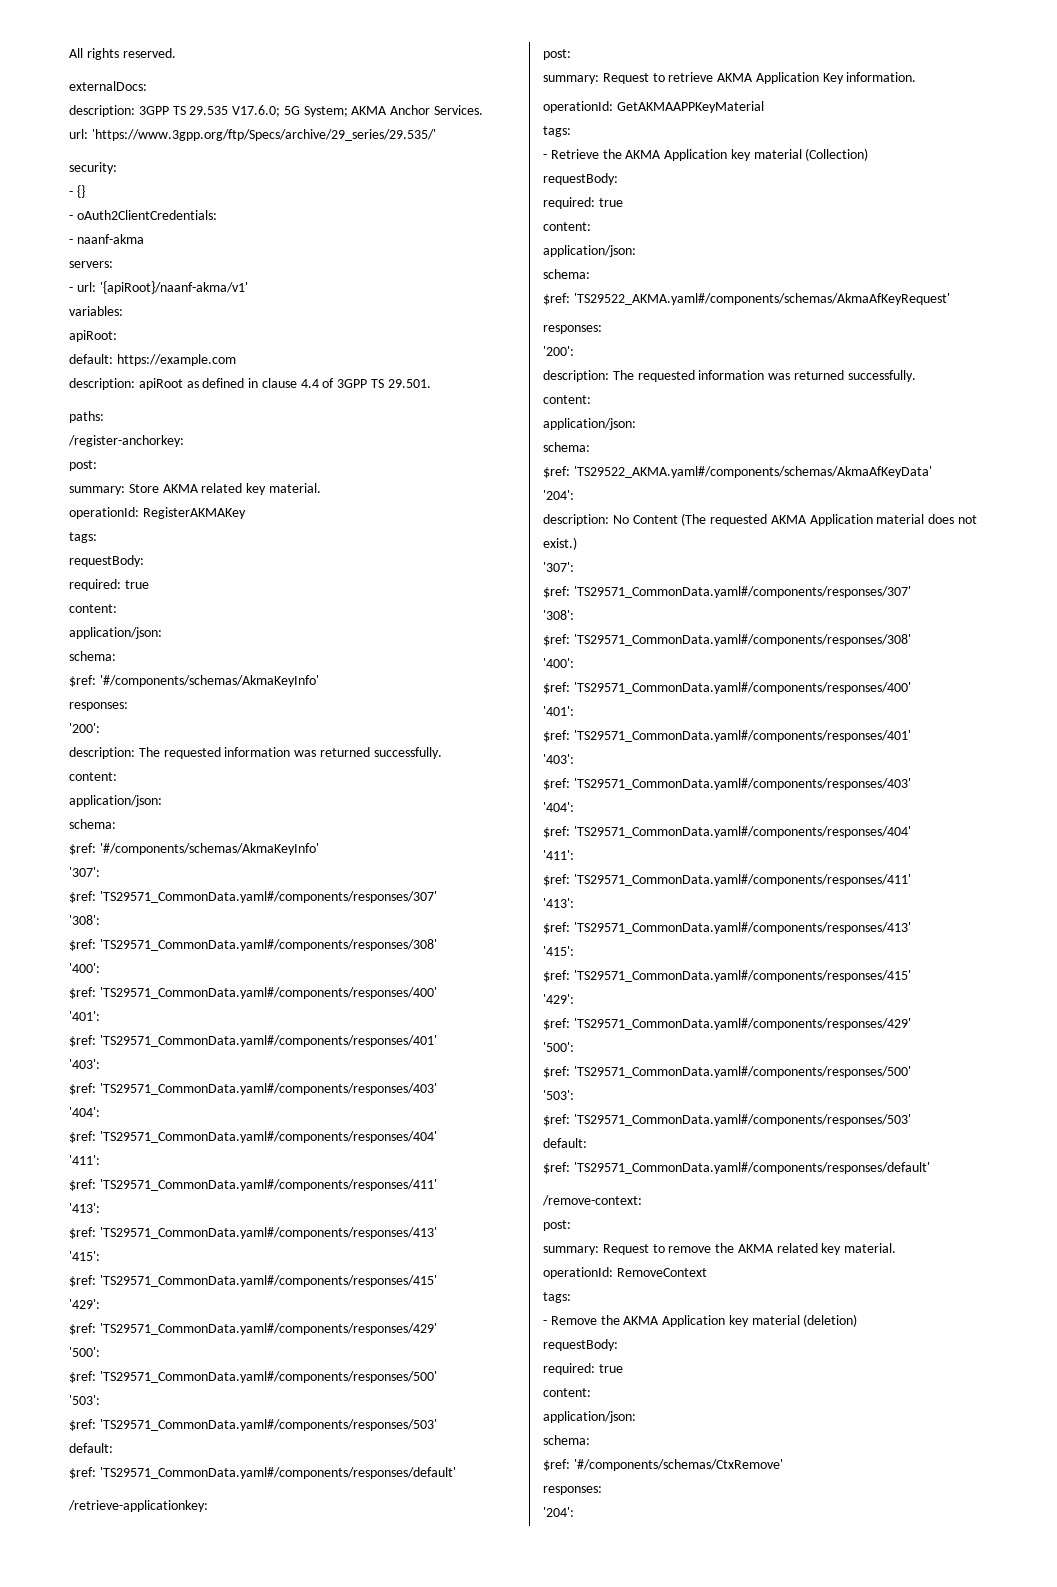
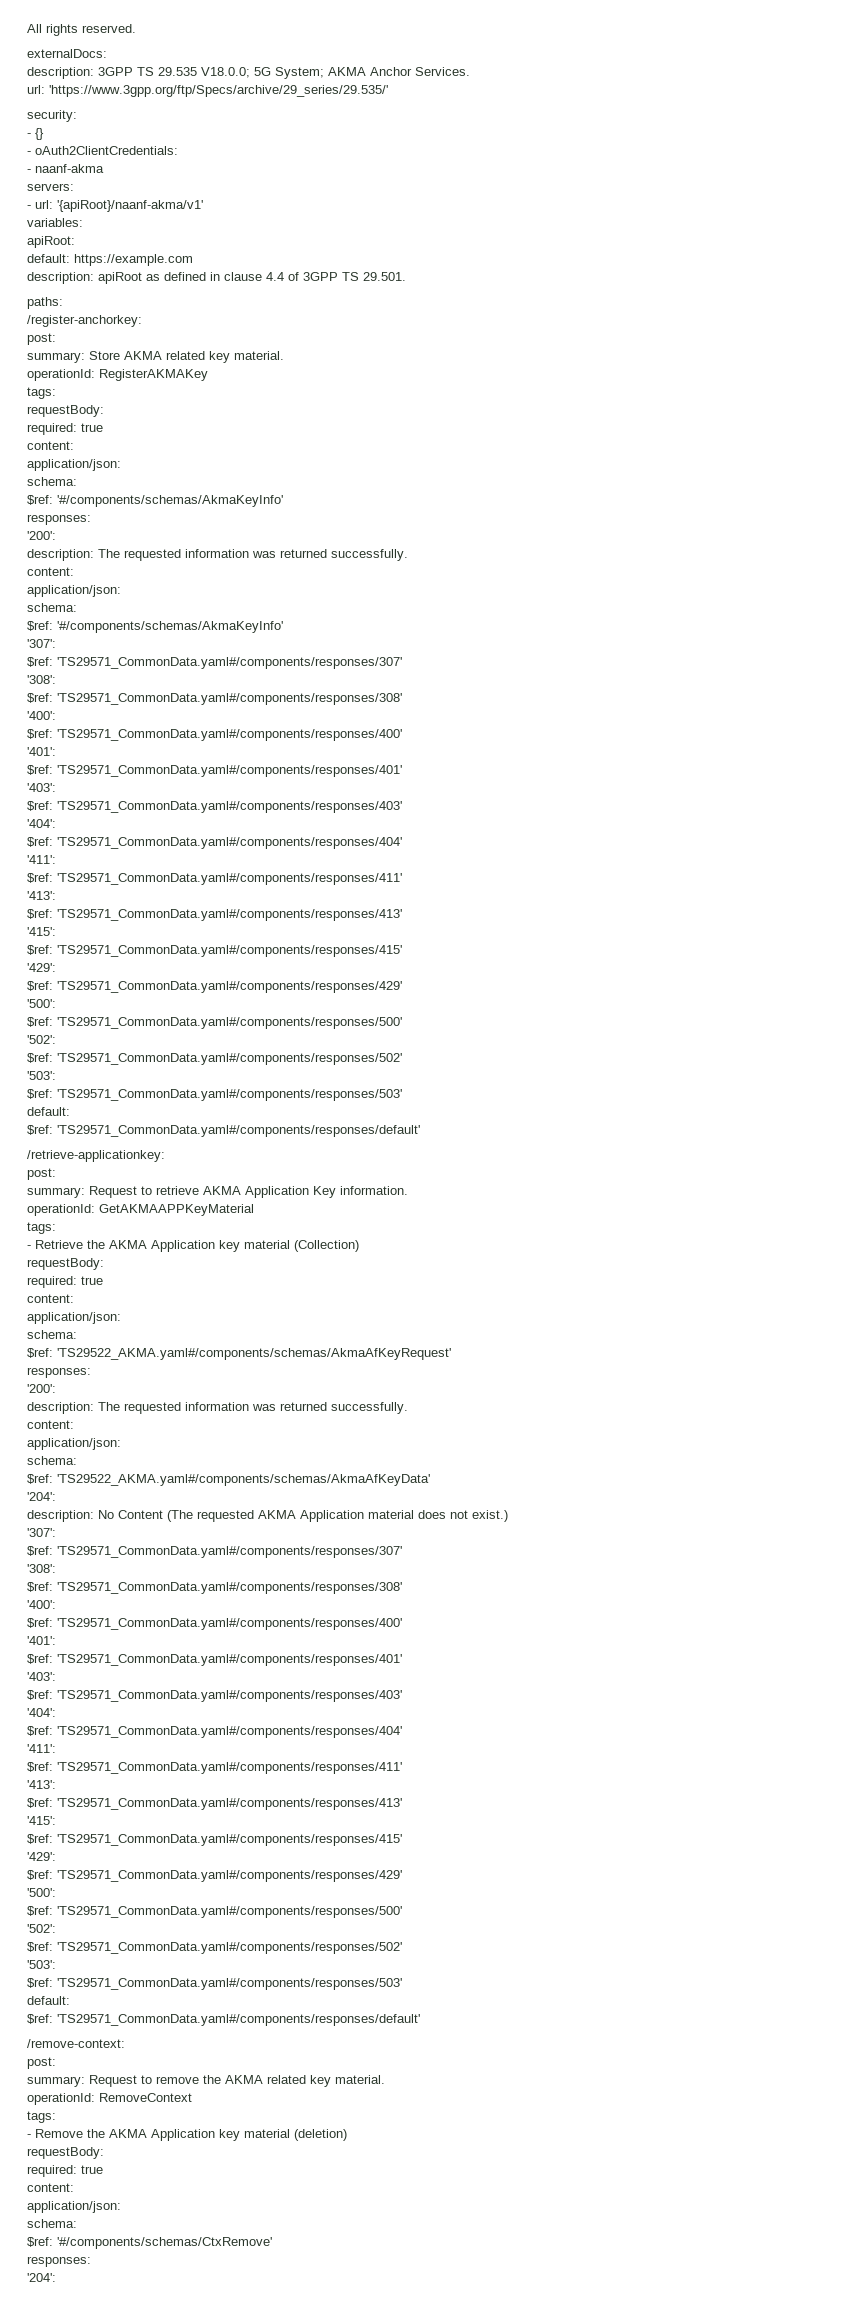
[232,105,281,117] V17.6.0; -> [201,67,250,78] V18.0.0;
(437, 1377) none -> [27,1035,56,1044] [27,1053,402,1065] // '502': // $ref: 'TS29571_CommonData.yaml#/components/responses/502'
(911, 1072) none -> [27,1924,56,1933] [27,1942,402,1954] // '502': // $ref: 'TS29571_CommonData.yaml#/components/responses/502'

